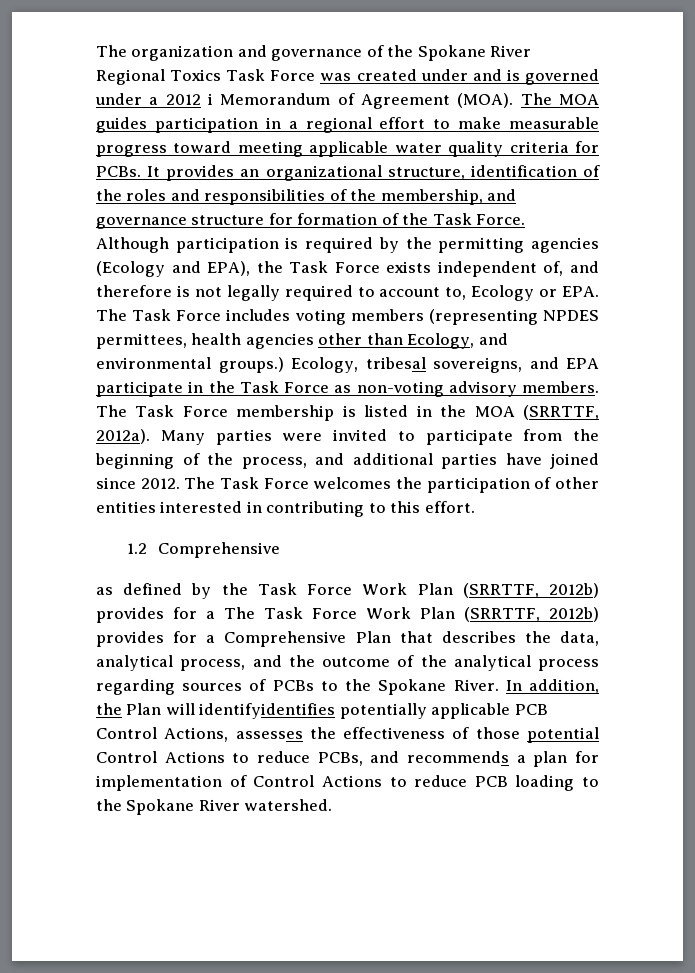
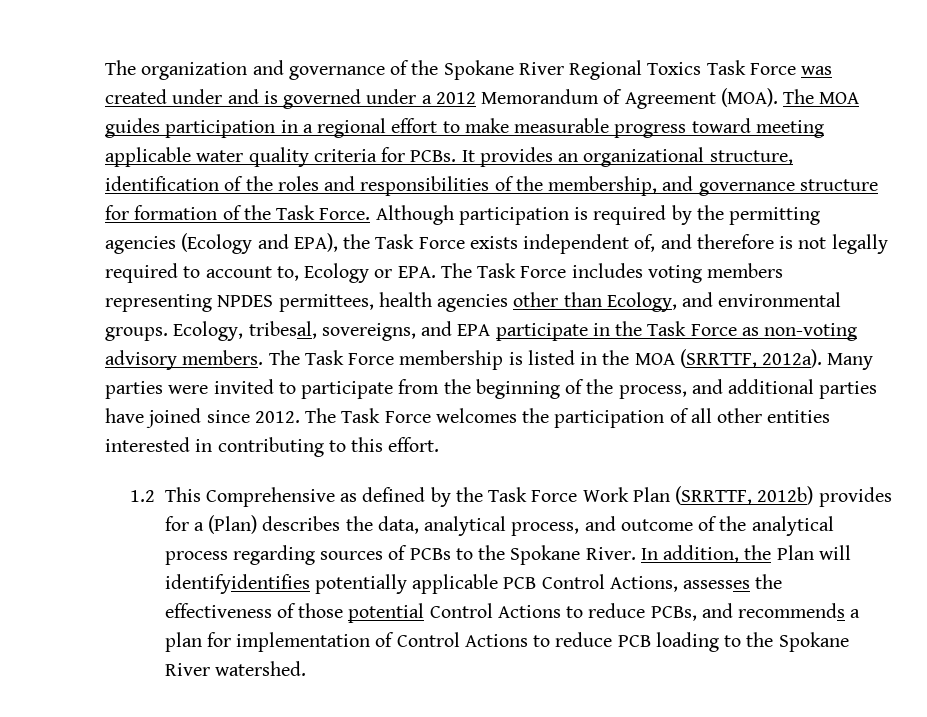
[208,93,213,105] i -> (476, 98) none
[428,309,538,325] (representing -> [105,294,212,312] representing
[218,357,426,373] groups.) Ecology, tribesal -> [105,321,317,341] groups. Ecology, tribesal,
(552, 483) none -> [690,408,712,423] all
[158,542,281,558] Comprehensive // -> [164,487,335,507] This Comprehensive
[224,607,599,622] [96,631,433,647] The Task Force Work Plan (SRRTTF, 2012b) provides for a Comprehensive Plan that -> [208,515,258,534] (Plan)
[288,655,315,667] the -> (616, 523) none

